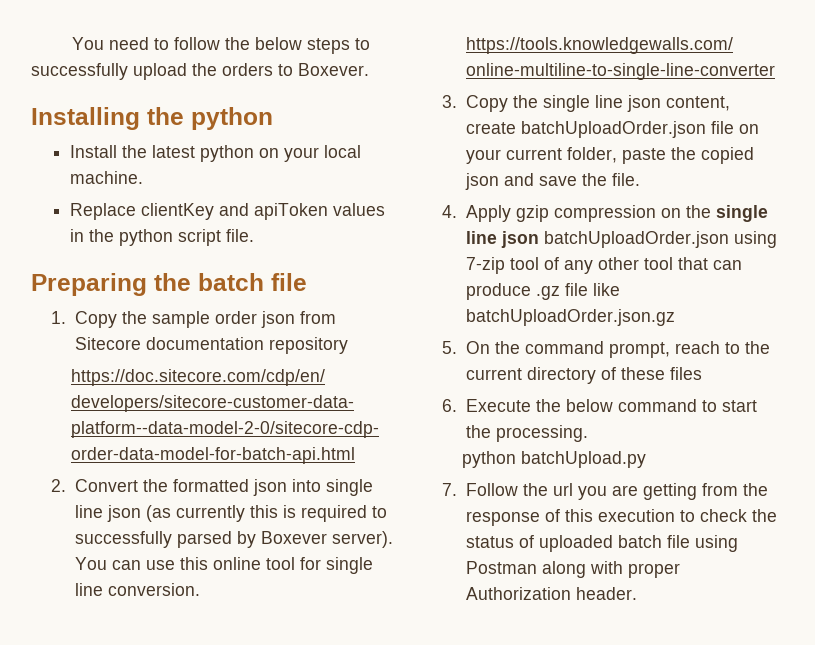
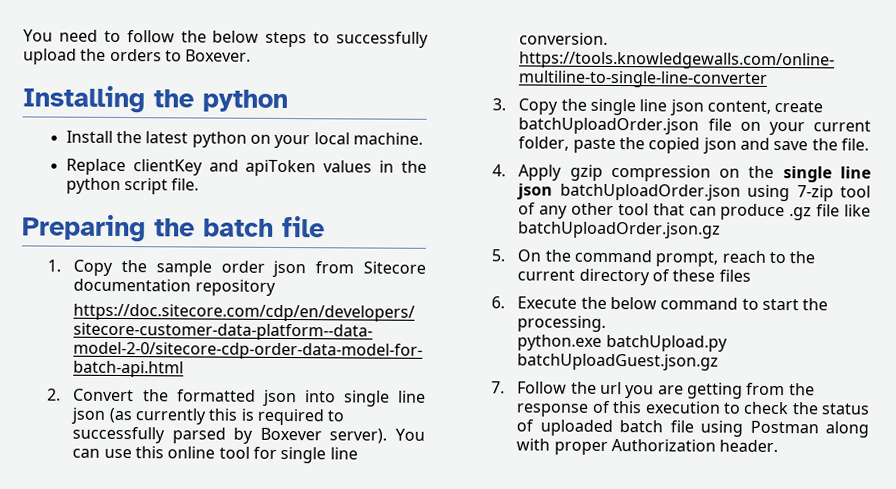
[461,451,516,468] python -> [517,334,603,351] python.exe
(646, 459) none -> [517,353,720,371] batchUploadGuest.json.gz

